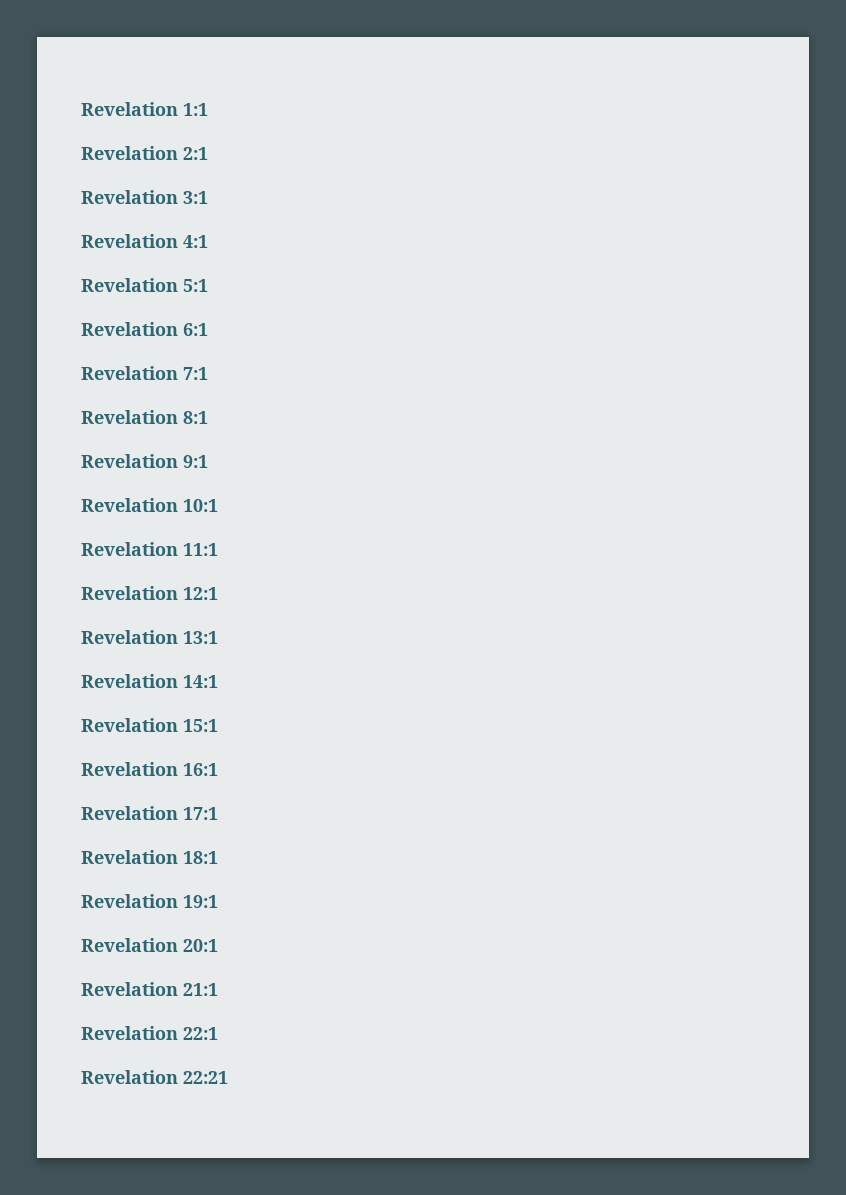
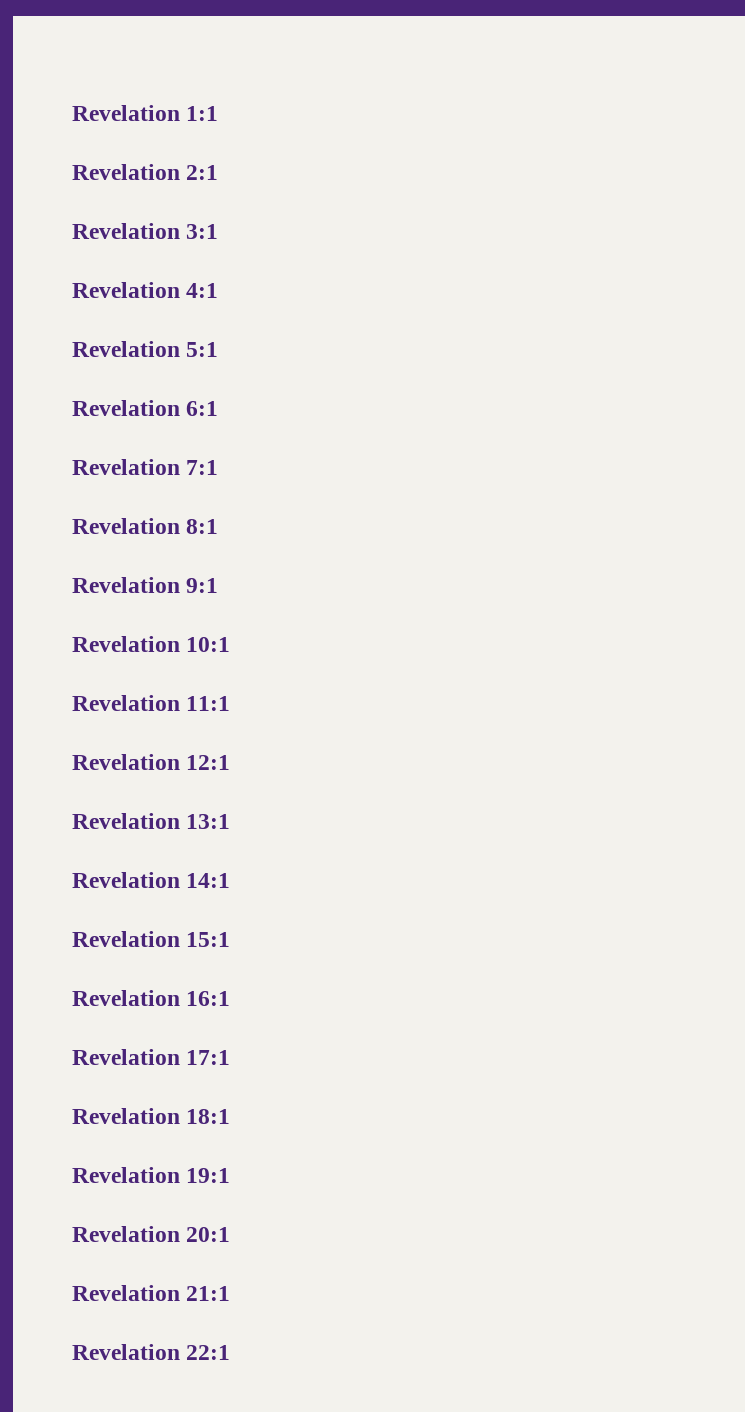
[81,1070,228,1084] // Revelation 22:21 -> (231, 1352) none

